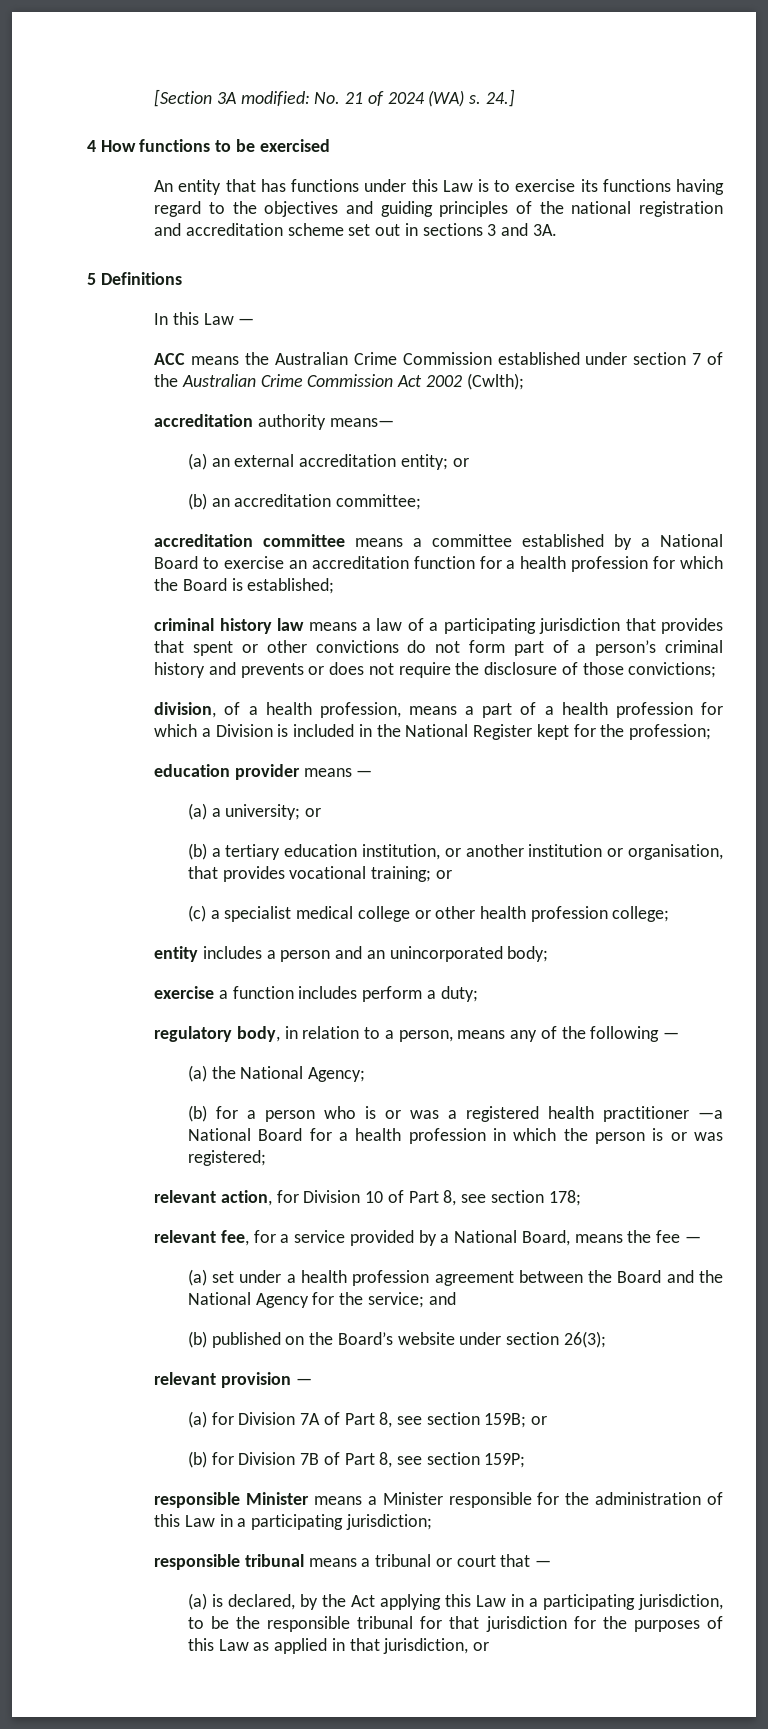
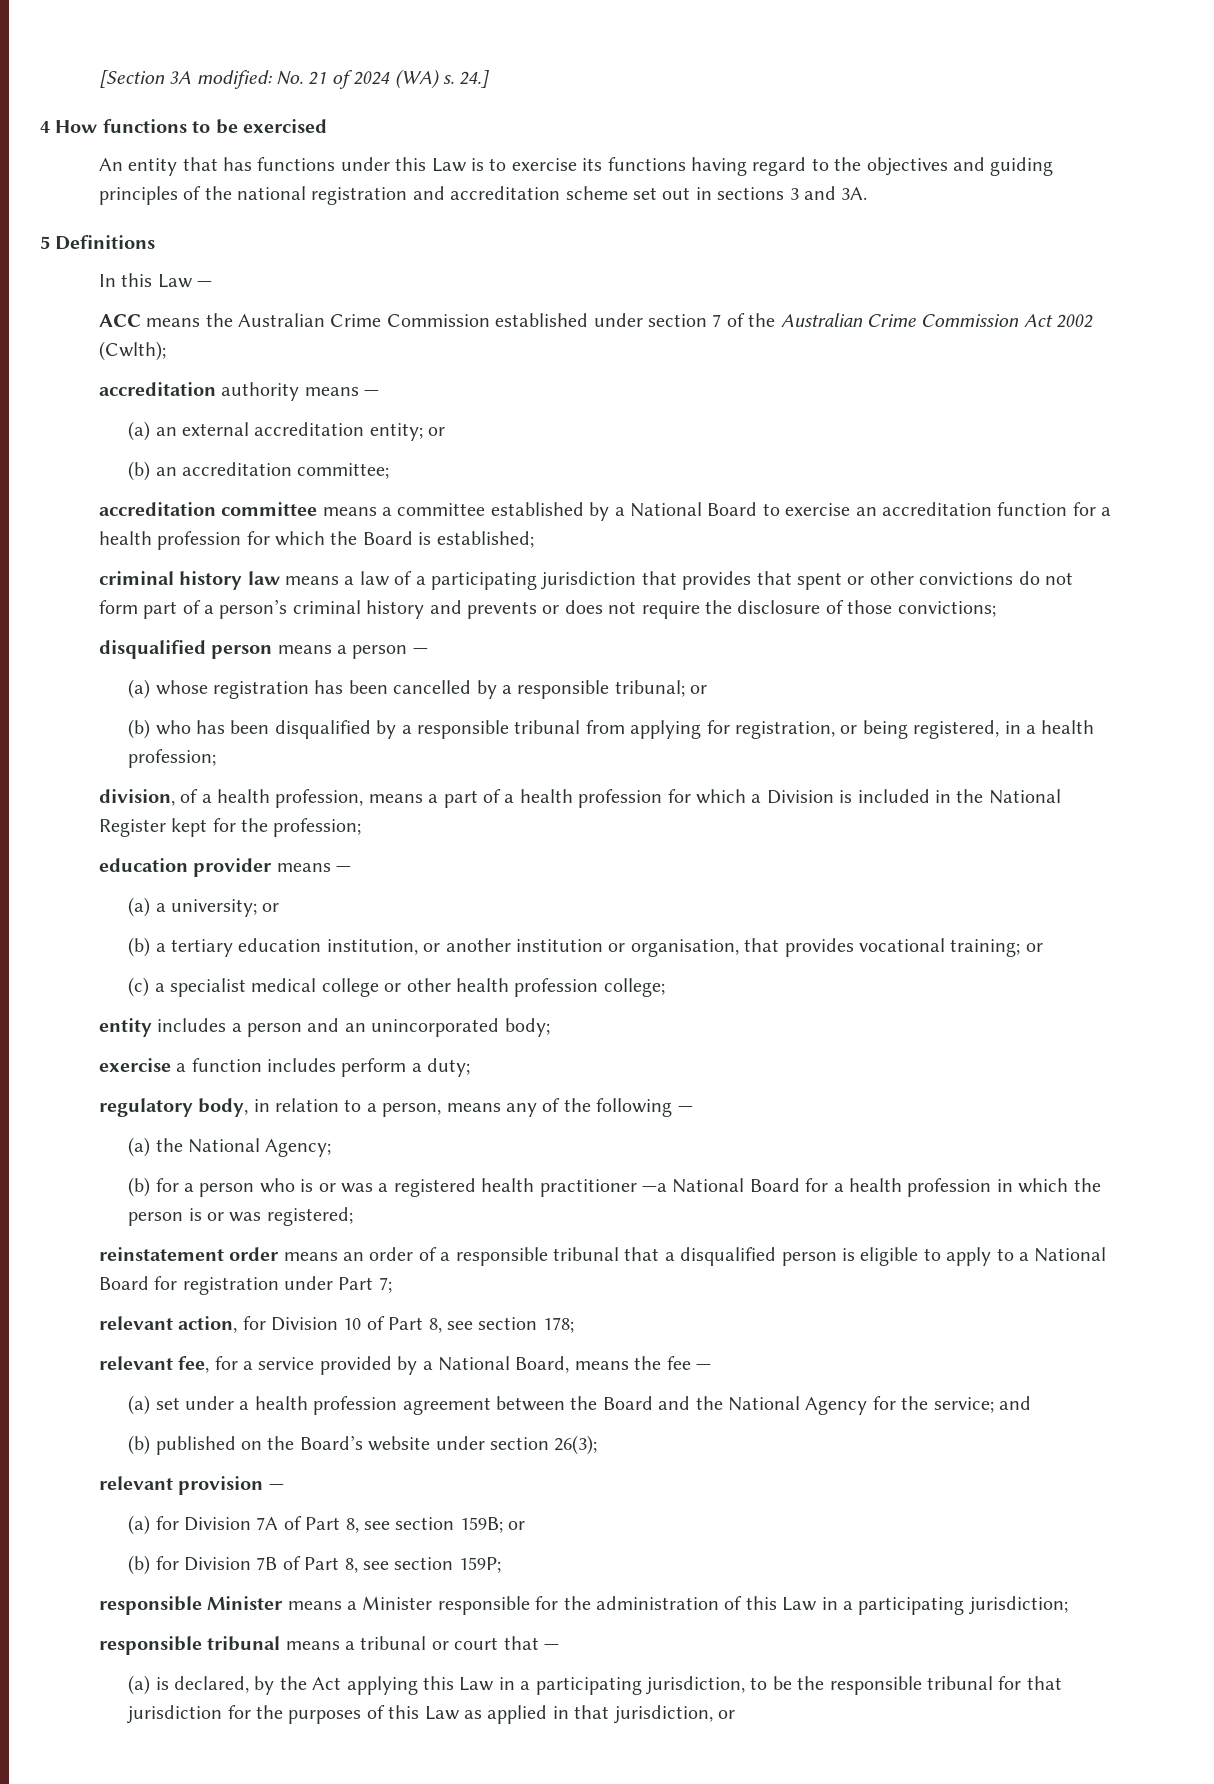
[329,418,394,427] means— -> [304,387,380,396] means —
(717, 670) none -> [98,640,428,659] [128,679,708,699] [128,719,1095,739] [128,749,217,768] // disqualified person means a person — // (a) whose registration has been cancelled by a responsible tribunal; or // (b) who has been disqualified by a responsible tribunal from applying for registration, or being registered, in a health profession;
(266, 1158) none -> [98,1247,1107,1266] [98,1276,392,1295] // reinstatement order means an order of a responsible tribunal that a disqualified person is eligible to apply to a National Board for registration under Part 7;

